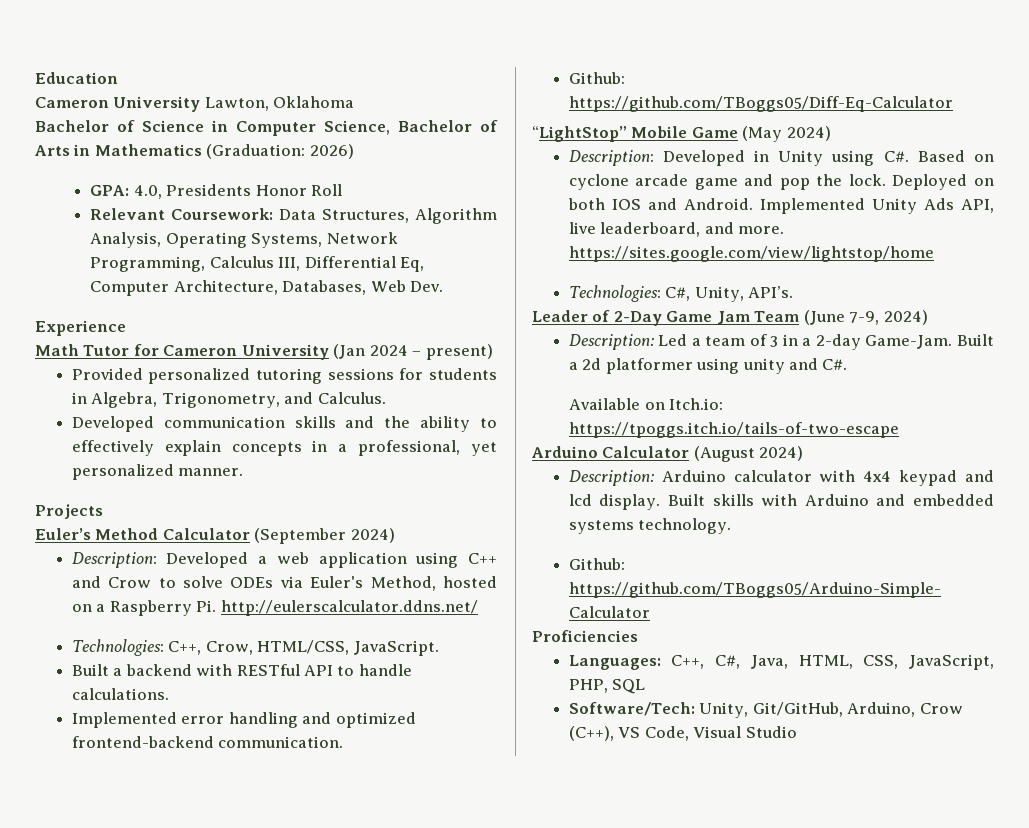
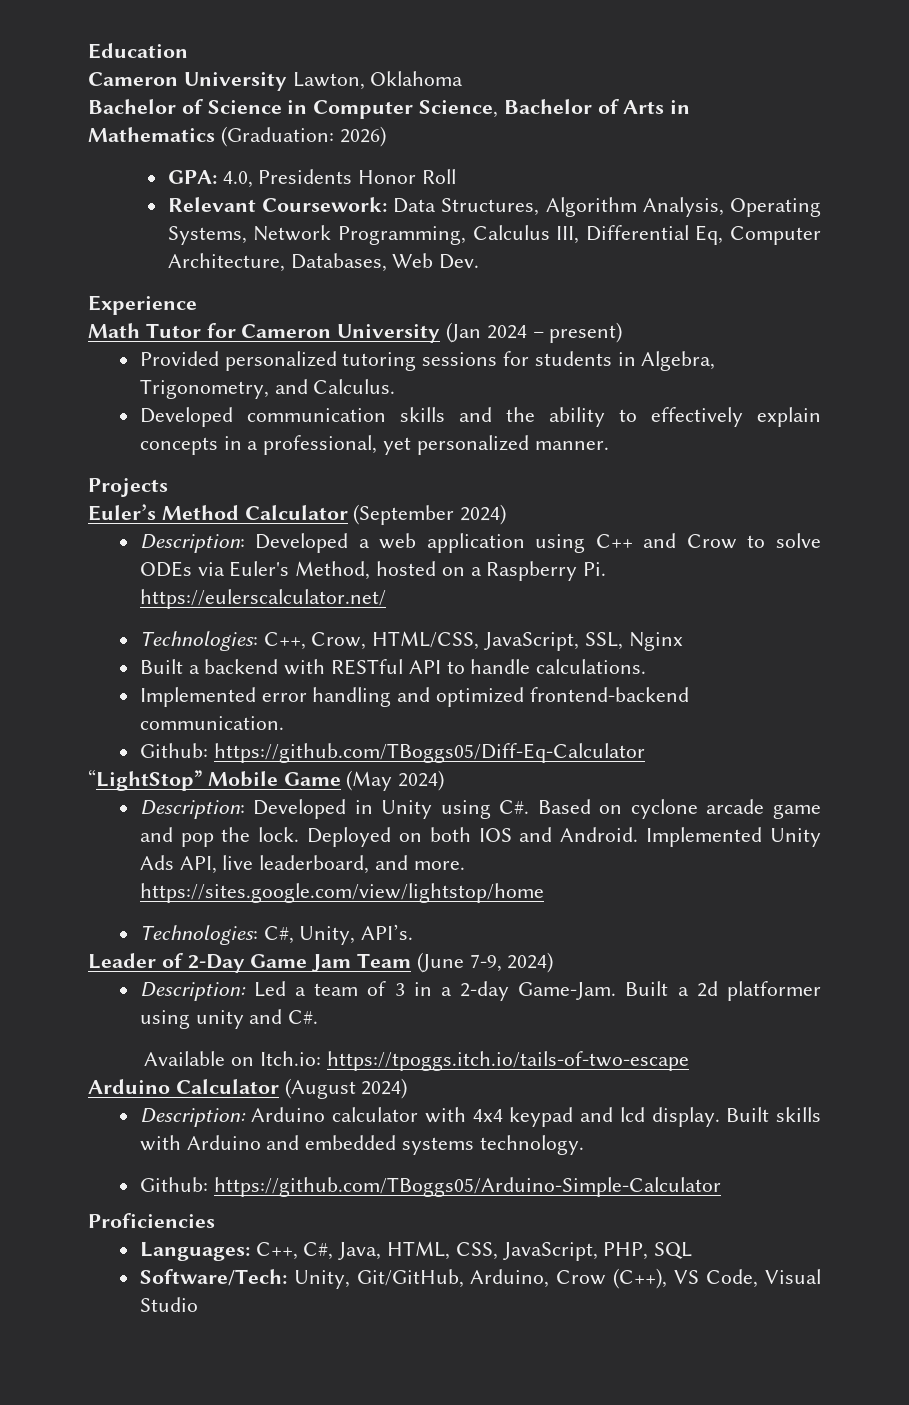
[220,600,478,616] http://eulerscalculator.ddns.net/ -> [139,589,386,609] https://eulerscalculator.net/
[353,640,439,656] JavaScript. -> [483,632,683,651] JavaScript, SSL, Nginx

